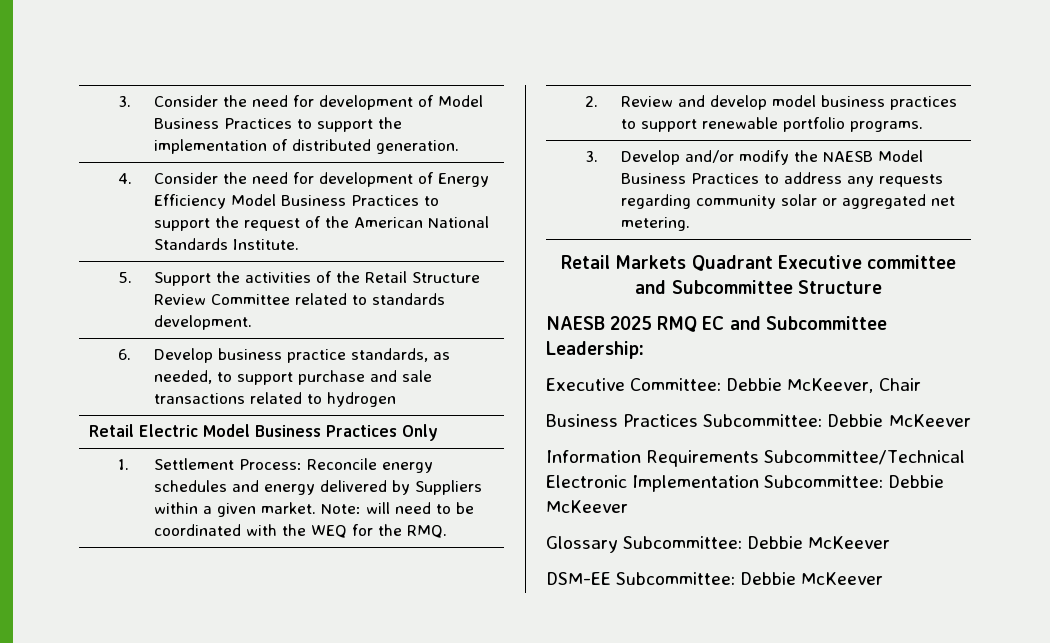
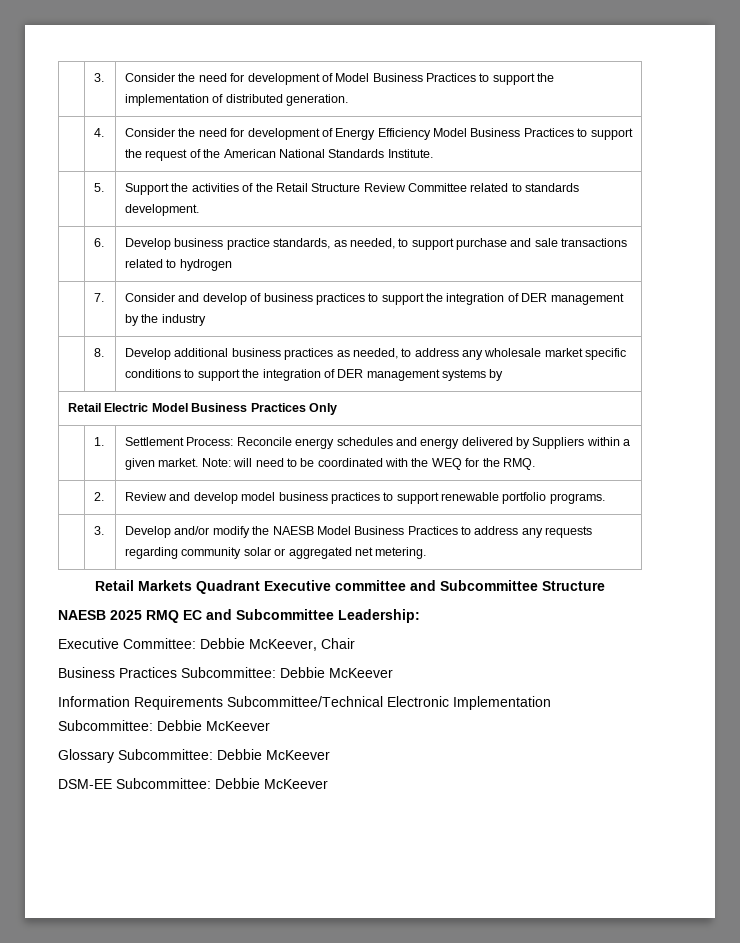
(397, 399) none -> [93,293,104,302] [124,293,624,305] [124,314,206,326] [93,348,104,357] [124,348,627,360] [124,369,504,381] // | 7. | Consider and develop of business practices to support the integration of DER management by the industry // | 8. | Develop additional business practices as needed, to address any wholesale market specific conditions to support the integration of DER management systems by

